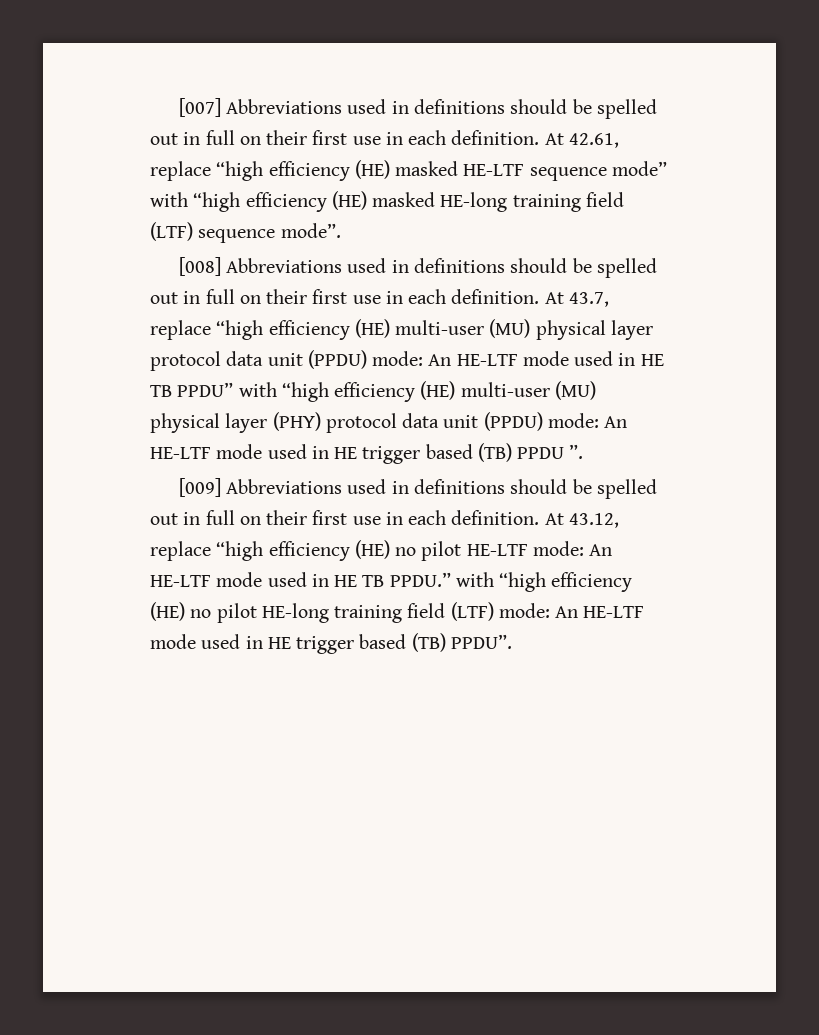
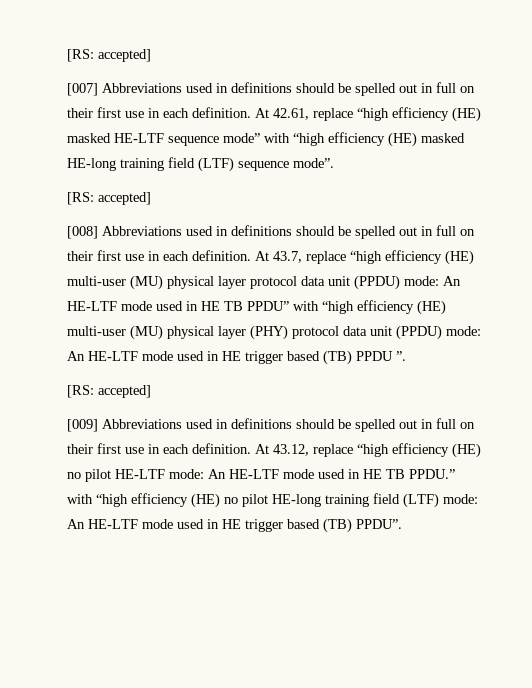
(178, 107) none -> [67,49,151,62] [RS: accepted] //
(341, 230) none -> [67,192,151,205] // [RS: accepted]
(584, 451) none -> [67,385,151,398] // [RS: accepted]

